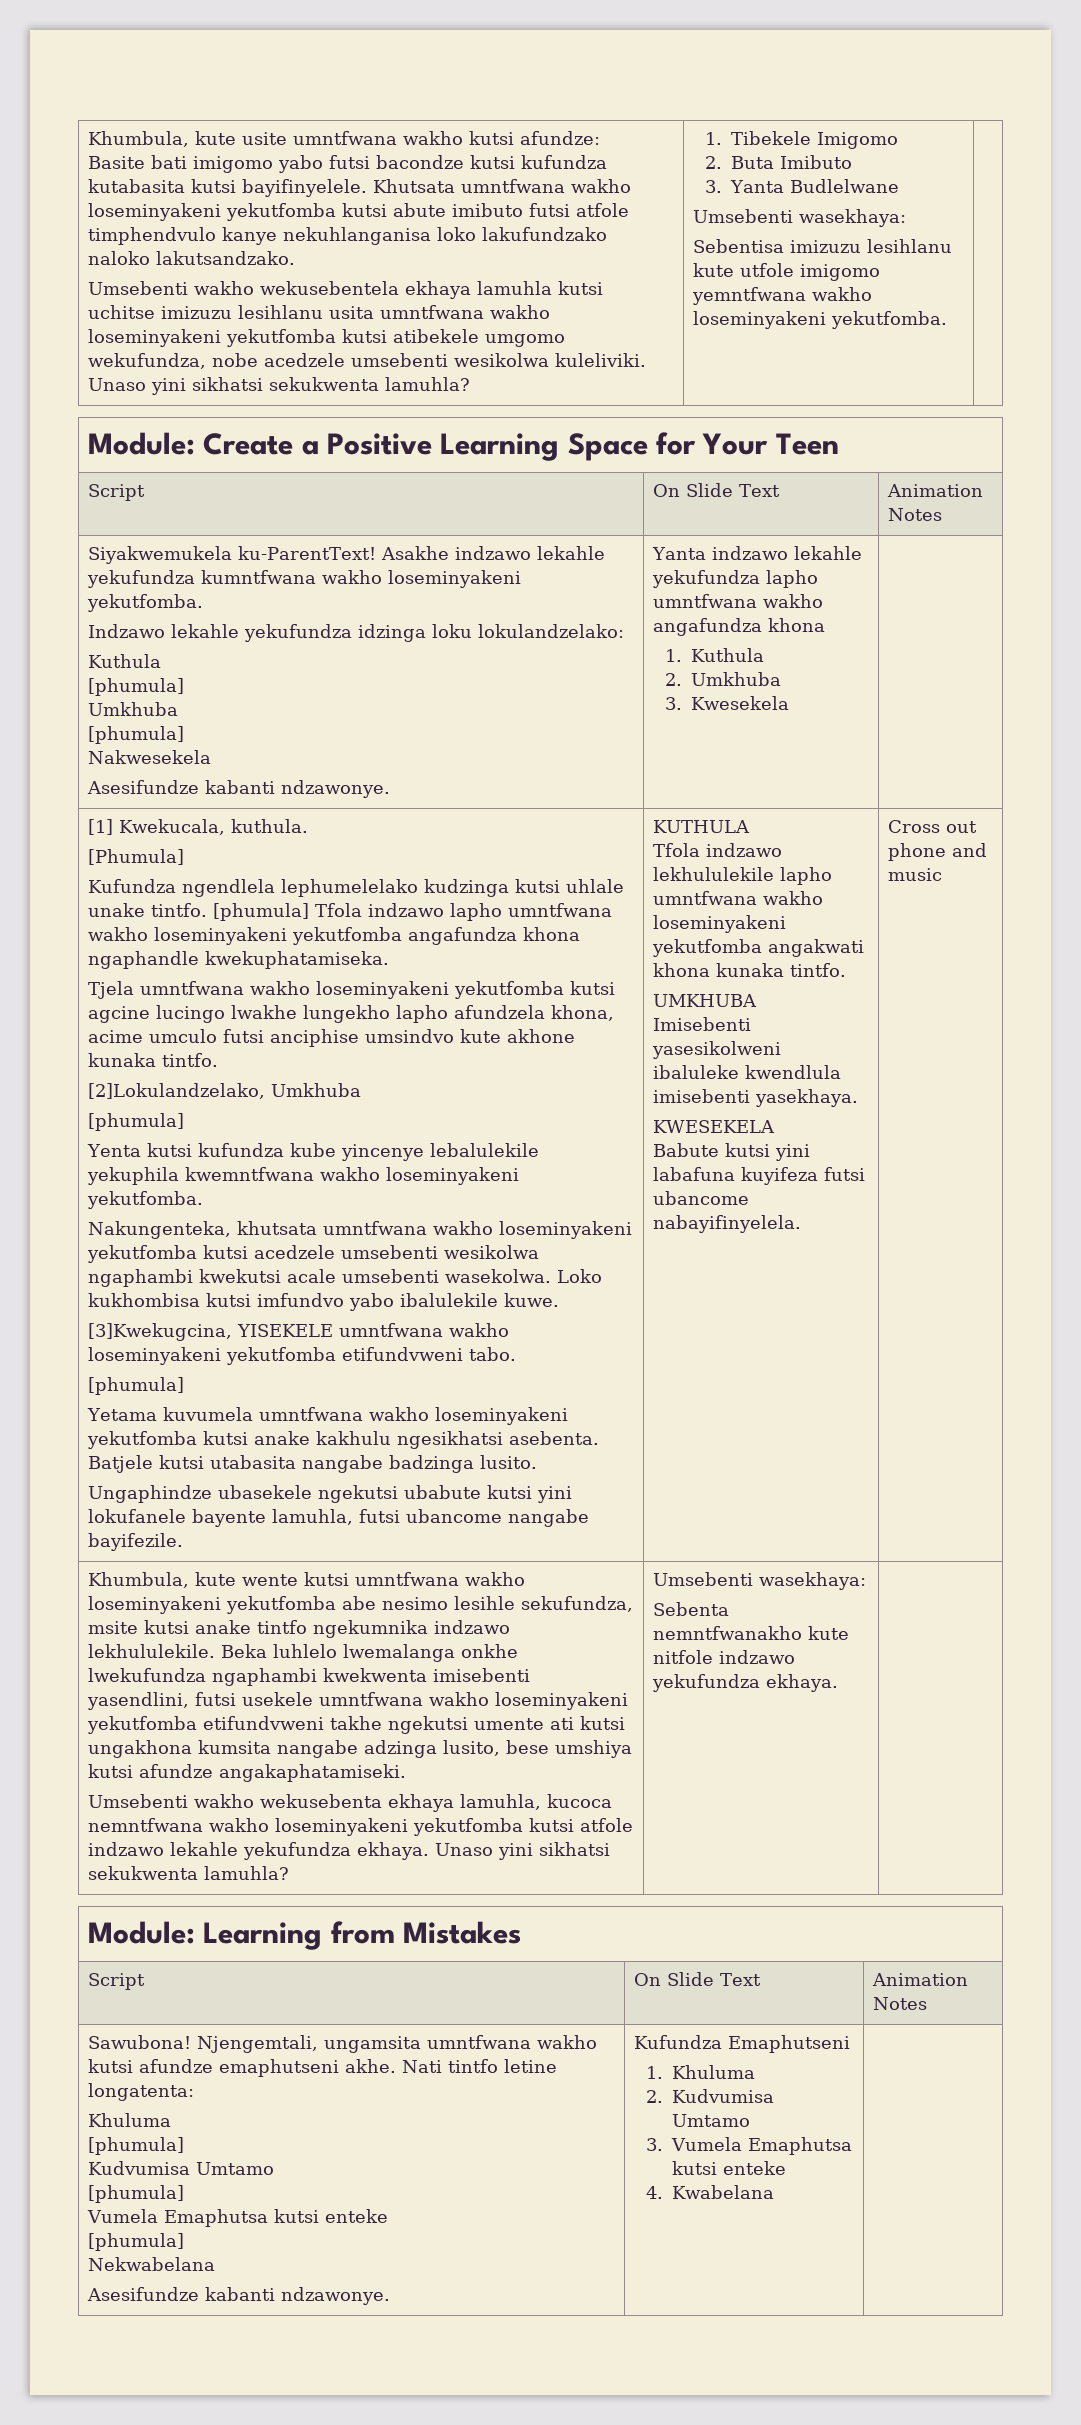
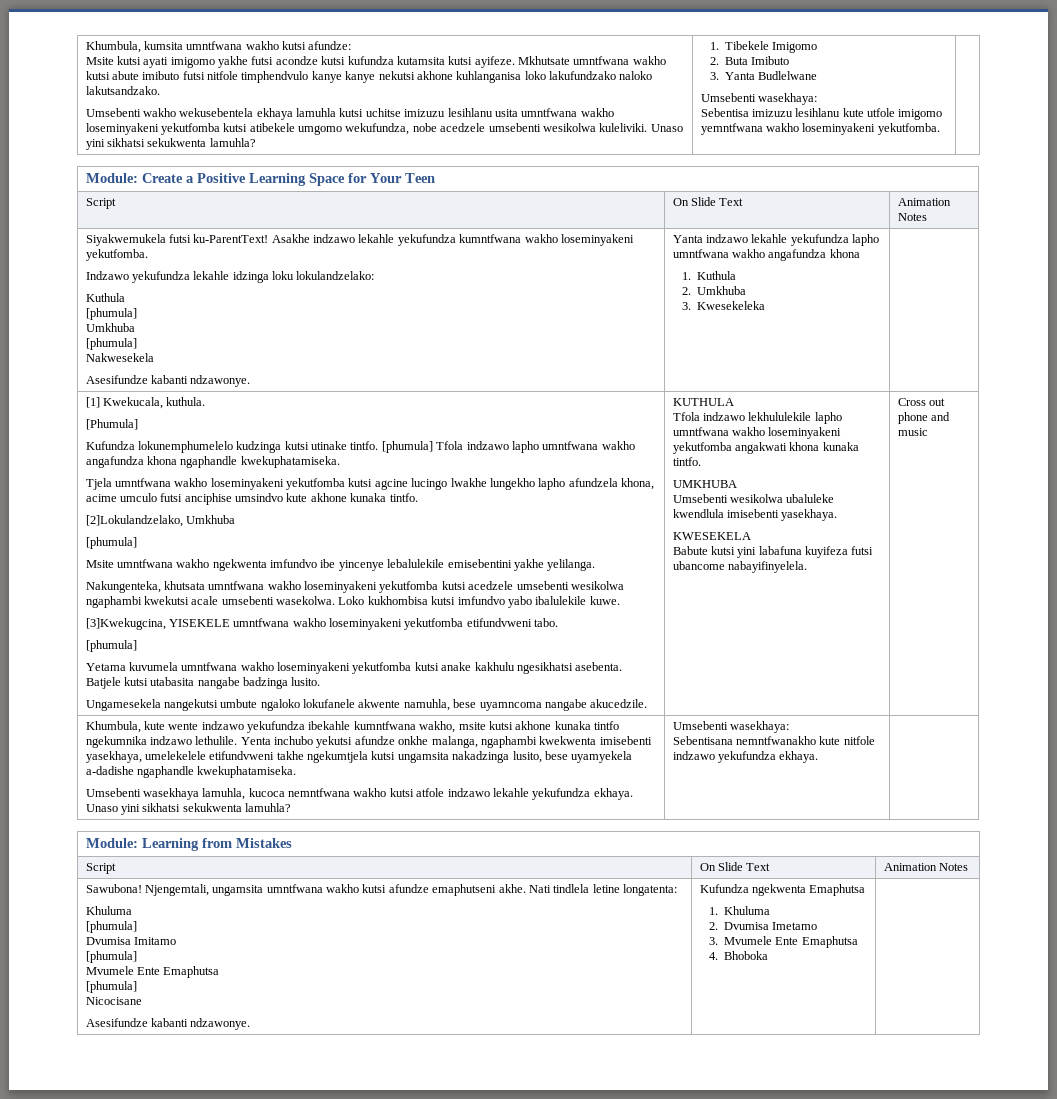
[87,131,287,147] Khumbula, kute usite -> [85,41,183,53] Khumbula, kumsita
[87,155,607,173] [87,179,631,197] [87,203,336,221] Basite bati imigomo yabo futsi bacondze kutsi kufundza kutabasita kutsi bayifinyelele. Khutsata umntfwana wakho loseminyakeni yekutfomba -> [85,56,666,68] Msite kutsi ayati imigomo yakhe futsi acondze kutsi kufundza kutamsita kutsi ayifeze. Mkhutsate umntfwana wakho
[575,203,629,217] atfole -> [207,71,239,80] nitfole
[282,227,431,245] nekuhlanganisa -> [345,71,522,83] kanye nekutsi akhone kuhlanganisa
(232, 555) none -> [168,234,191,243] futsi
[170,624,352,642] lekahle yekufundza -> [131,271,230,283] yekufundza lekahle
[691,696,790,710] Kwesekela -> [696,301,765,310] Kwesekeleka
[181,879,624,897] [87,903,145,917] ngendlela lephumelelako kudzinga kutsi uhlale unake -> [137,441,348,453] lokunemphumelelo kudzinga kutsi utinake
[153,927,402,945] loseminyakeni yekutfomba -> (635, 445) none
[86,1143,539,1161] [86,1167,519,1185] [86,1191,203,1209] Yenta kutsi kufundza kube yincenye lebalulekile yekuphila kwemntfwana wakho loseminyakeni yekutfomba. -> [85,559,596,571] Msite umntfwana wakho ngekwenta imfundvo ibe yincenye lebalulekile emisebentini yakhe yelilanga.
[87,1485,572,1503] [87,1509,589,1527] [87,1533,183,1551] Ungaphindze ubasekele ngekutsi ubabute kutsi yini lokufanele bayente lamuhla, futsi ubancome nangabe bayifezile. -> [85,699,648,711] Ungamesekela nangekutsi umbute ngaloko lokufanele akwente namuhla, bese uyamncoma nangabe akucedzile.
[652,1017,751,1031] [651,1041,781,1059] [652,1065,739,1079] Imisebenti yasesikolweni ibaluleke -> [672,494,835,503] Umsebenti wesikolwa ubaluleke
[303,1572,525,1586] [87,1596,633,1614] [87,1620,510,1638] [87,1644,518,1662] [87,1668,530,1686] [86,1692,628,1710] [86,1716,625,1734] [87,1740,632,1758] [87,1764,406,1782] [87,1794,454,1812] kutsi umntfwana wakho loseminyakeni yekutfomba abe nesimo lesihle sekufundza, msite kutsi anake tintfo ngekumnika indzawo lekhululekile. Beka luhlelo lwemalanga onkhe lwekufundza ngaphambi kwekwenta imisebenti yasendlini, futsi usekele umntfwana wakho loseminyakeni yekutfomba etifundvweni takhe ngekutsi umente ati kutsi ungakhona kumsita nangabe adzinga lusito, bese umshiya kutsi afundze angakaphatamiseki. // Umsebenti wakho wekusebenta ekhaya -> [201,721,620,733] [85,736,652,748] [85,751,633,763] [85,766,297,778] [85,788,199,800] indzawo yekufundza ibekahle kumntfwana wakho, msite kutsi akhone kunaka tintfo ngekumnika indzawo lethulile. Yenta inchubo yekutsi afundze onkhe malanga, ngaphambi kwekwenta imisebenti yasekhaya, umelekelele etifundvweni takhe ngekumtjela kutsi ungamsita nakadzinga lusito, bese uyamyekela a-dadishe ngaphandle kwekuphatamiseka. // Umsebenti wasekhaya
[274,1818,523,1836] loseminyakeni yekutfomba -> (387, 792) none
[652,1602,729,1616] Sebenta -> [672,736,733,745] Sebentisana
[447,2059,498,2073] tintfo -> [553,884,590,893] tindlela
[87,2161,274,2175] [87,2185,184,2203] [86,2209,388,2227] [87,2233,184,2251] [87,2257,215,2271] Kudvumisa Umtamo // [phumula] // Vumela Emaphutsa kutsi enteke // [phumula] // Nekwabelana -> [85,937,176,945] [85,951,137,963] [85,966,220,978] [85,981,137,993] [85,997,142,1005] Dvumisa Imitamo // [phumula] // Mvumele Ente Emaphutsa // [phumula] // Nicocisane
[727,2035,850,2053] Emaphutseni -> [751,884,866,896] ngekwenta Emaphutsa
[672,2089,775,2103] [672,2114,751,2127] [646,2137,853,2155] [672,2161,787,2175] Kudvumisa Umtamo // 3. Vumela Emaphutsa kutsi enteke -> [723,922,818,930] [708,936,858,948] Dvumisa Imetamo // 3. Mvumele Ente Emaphutsa
[672,2185,775,2199] Kwabelana -> [723,951,768,960] Bhoboka

